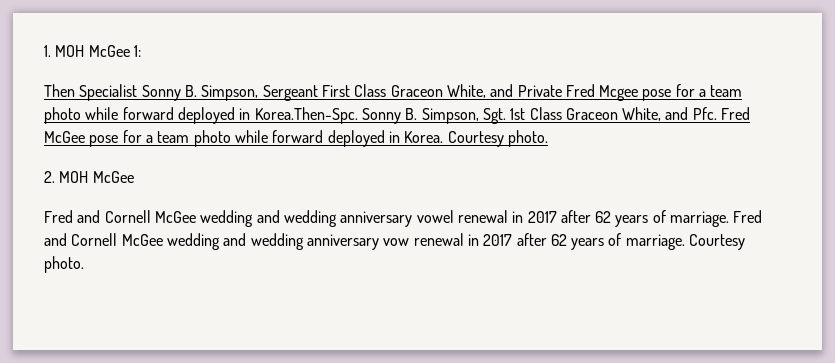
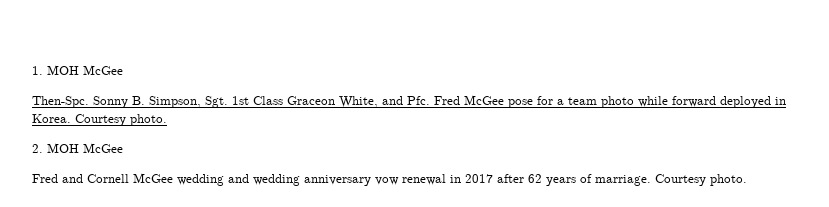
[133,45,141,57] [44,84,743,101] [44,107,358,124] 1: // Then Specialist Sonny B. Simpson, Sergeant First Class Graceon White, and Private Fred Mcgee pose for a team photo while forward deployed in Korea.Then-Spc. -> [32,96,89,108] // Then-Spc.
[416,210,763,227] [44,233,379,250] vowel renewal in 2017 after 62 years of marriage. Fred and Cornell McGee wedding and wedding anniversary -> (371, 180) none

